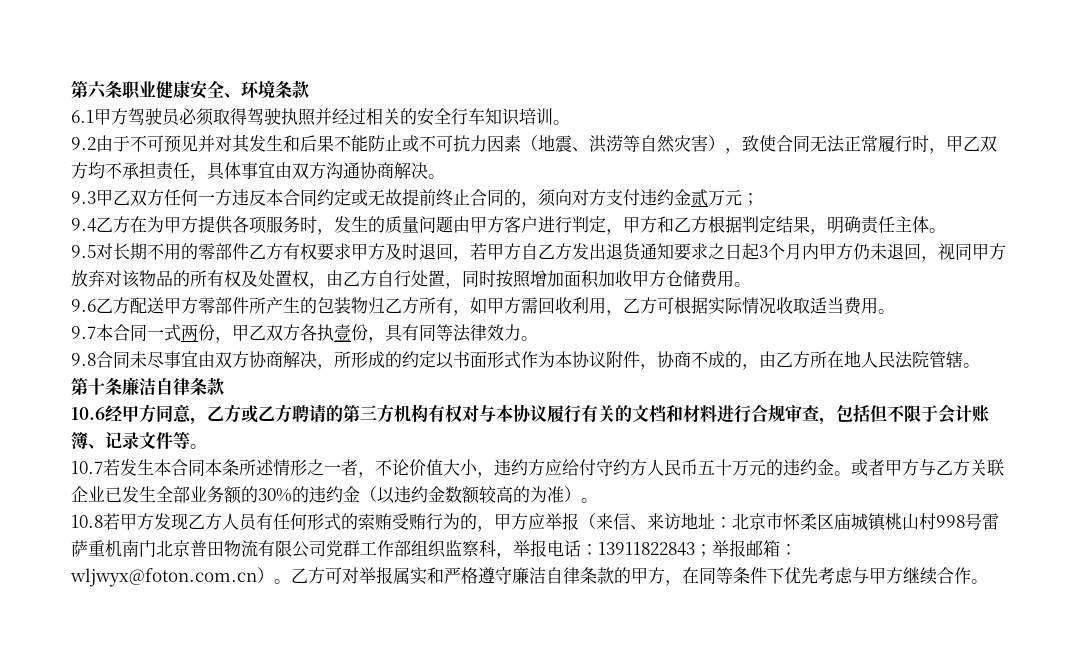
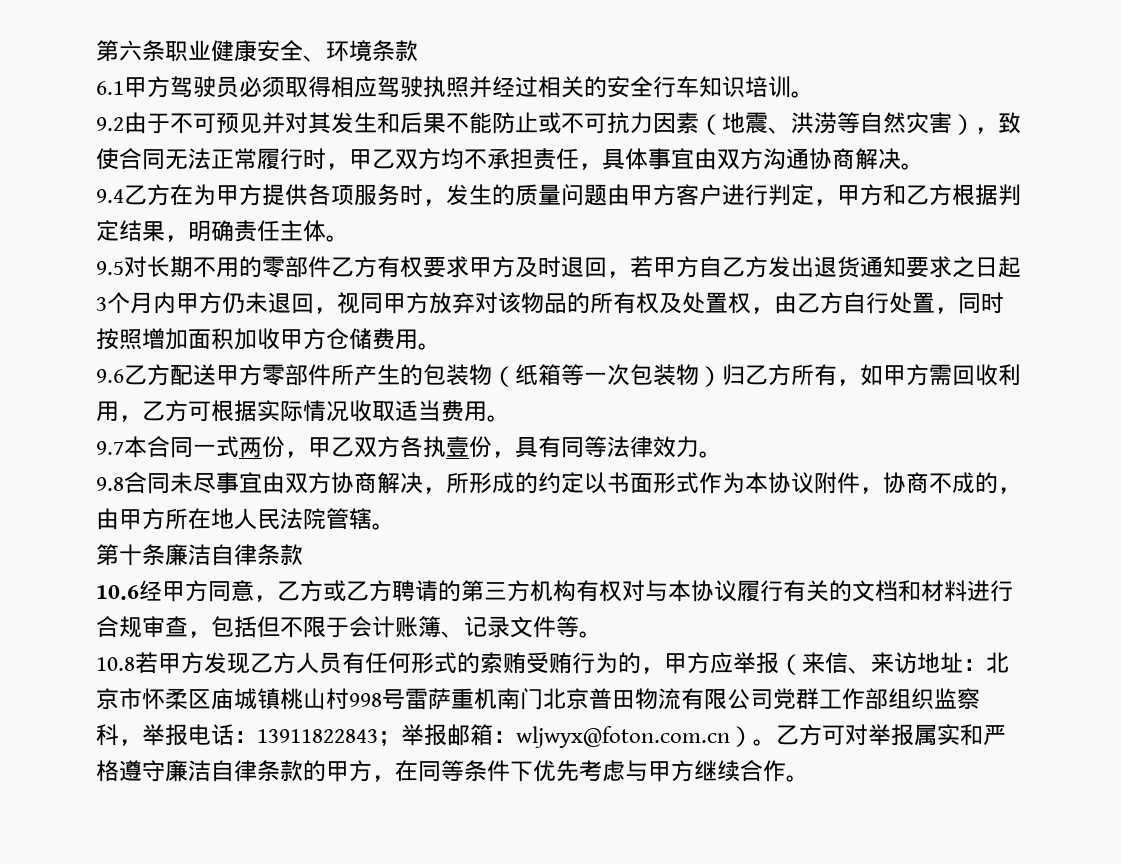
(247, 116) none -> [331,76,377,98] 相应
[71,189,759,208] // 9.3甲乙双方任何一方违反本合同约定或无故提前终止合同的，须向对方支付违约金贰万元； -> (924, 166) none
(368, 305) none -> [492,364,722,387] （纸箱等一次包装物）
[776,352,793,367] 乙 -> [119,509,142,530] 甲
[71,459,1004,478] [71,486,598,504] // 10.7若发生本合同本条所述情形之一者，不论价值大小，违约方应给付守约方人民币五十万元的违约金。或者甲方与乙方关联企业已发生全部业务额的30%的违约金（以违约金数额较高的为准）。 -> (602, 634) none

